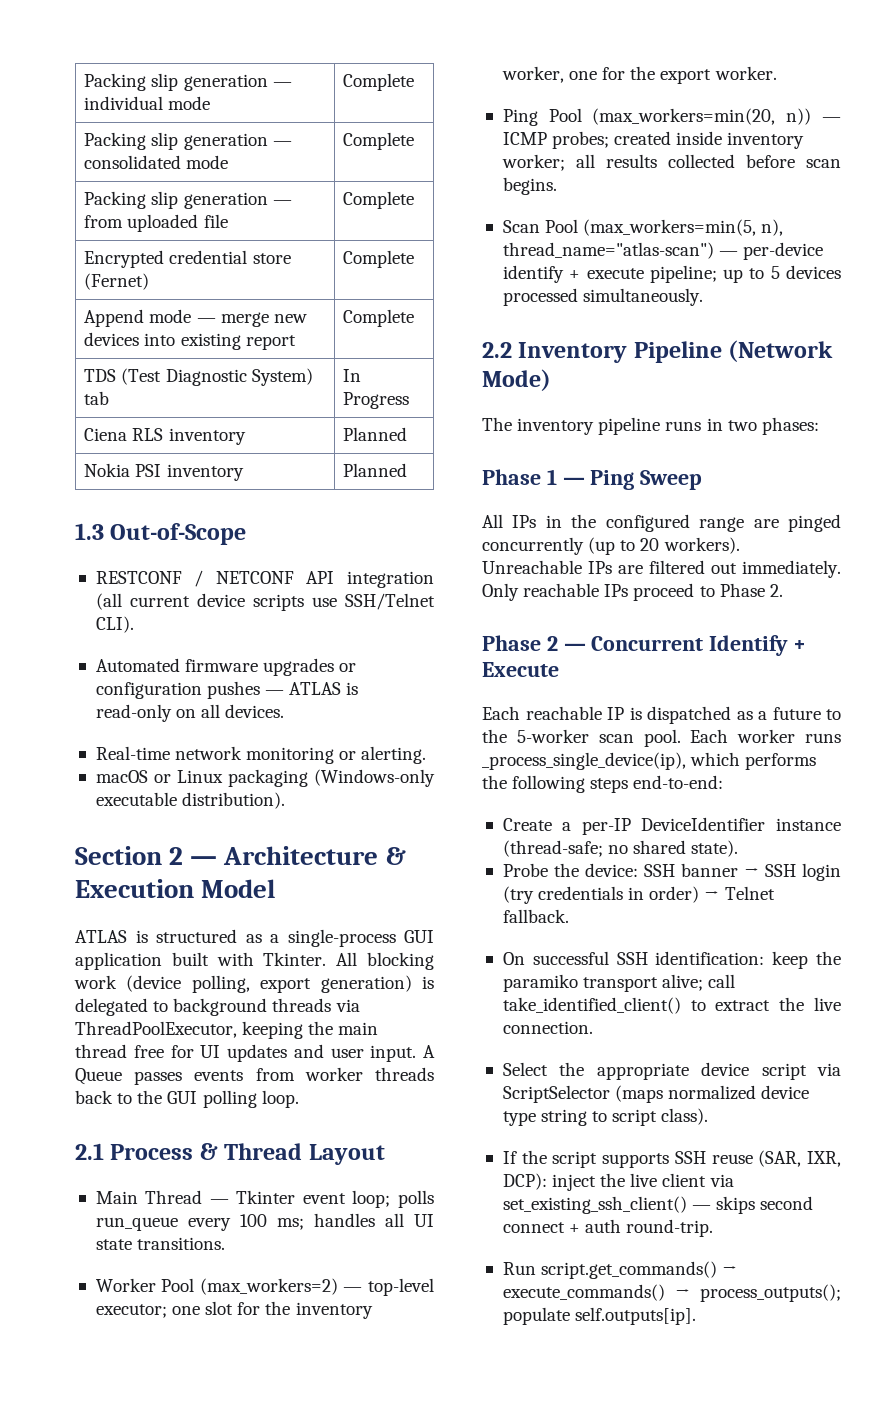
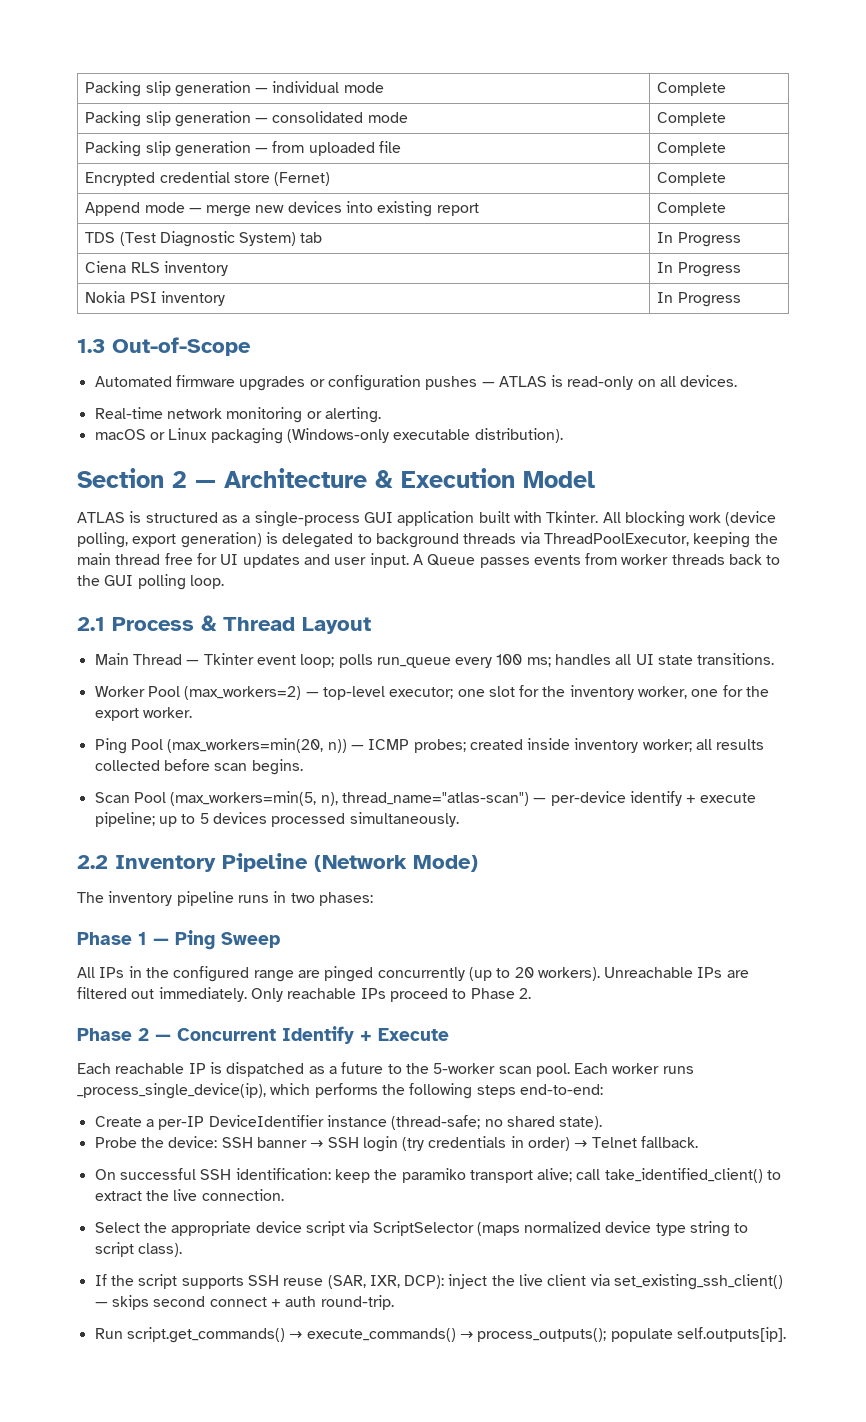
[343,427,408,441] Planned -> [657,262,741,277] In Progress
[343,463,408,477] Planned -> [657,292,741,307] In Progress
[95,570,435,588] [95,593,435,611] [95,616,134,633] // RESTCONF / NETCONF API integration (all current device scripts use SSH/Telnet CLI). -> (251, 346) none

